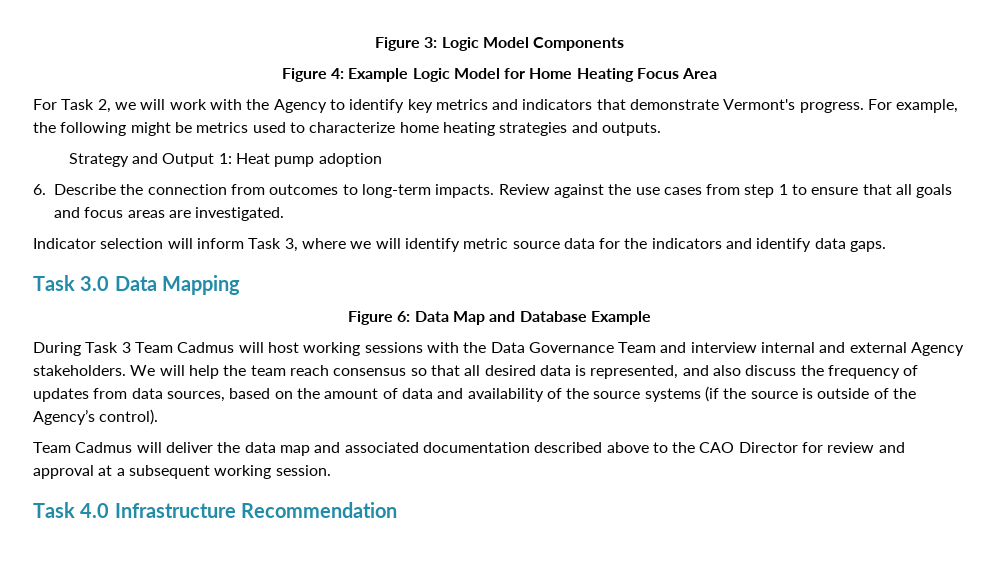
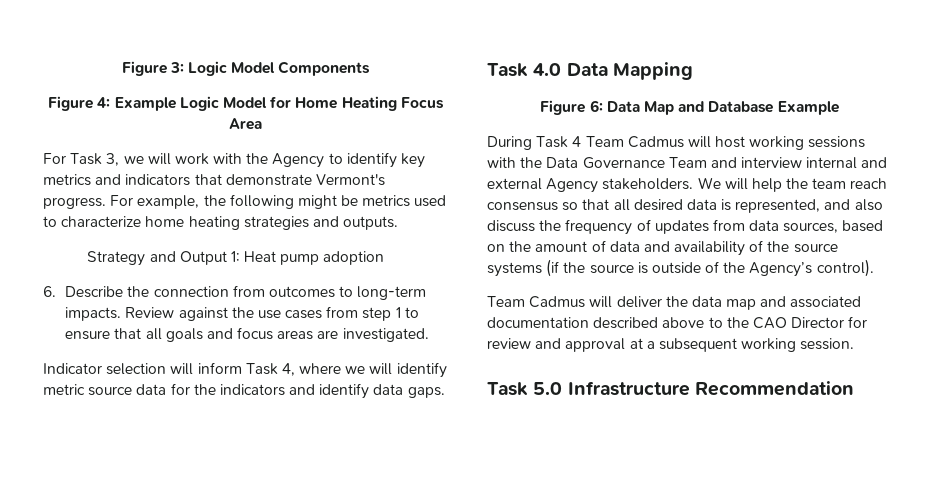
[97,99,111,113] 2, -> [106,153,120,166] 3,
[284,238,298,252] 3, -> [281,363,295,376] 4,
[80,276,110,291] 3.0 -> [533,63,562,76] 4.0
[121,342,131,353] 3 -> [572,136,582,147] 4
[80,503,110,518] 4.0 -> [533,382,563,395] 5.0

